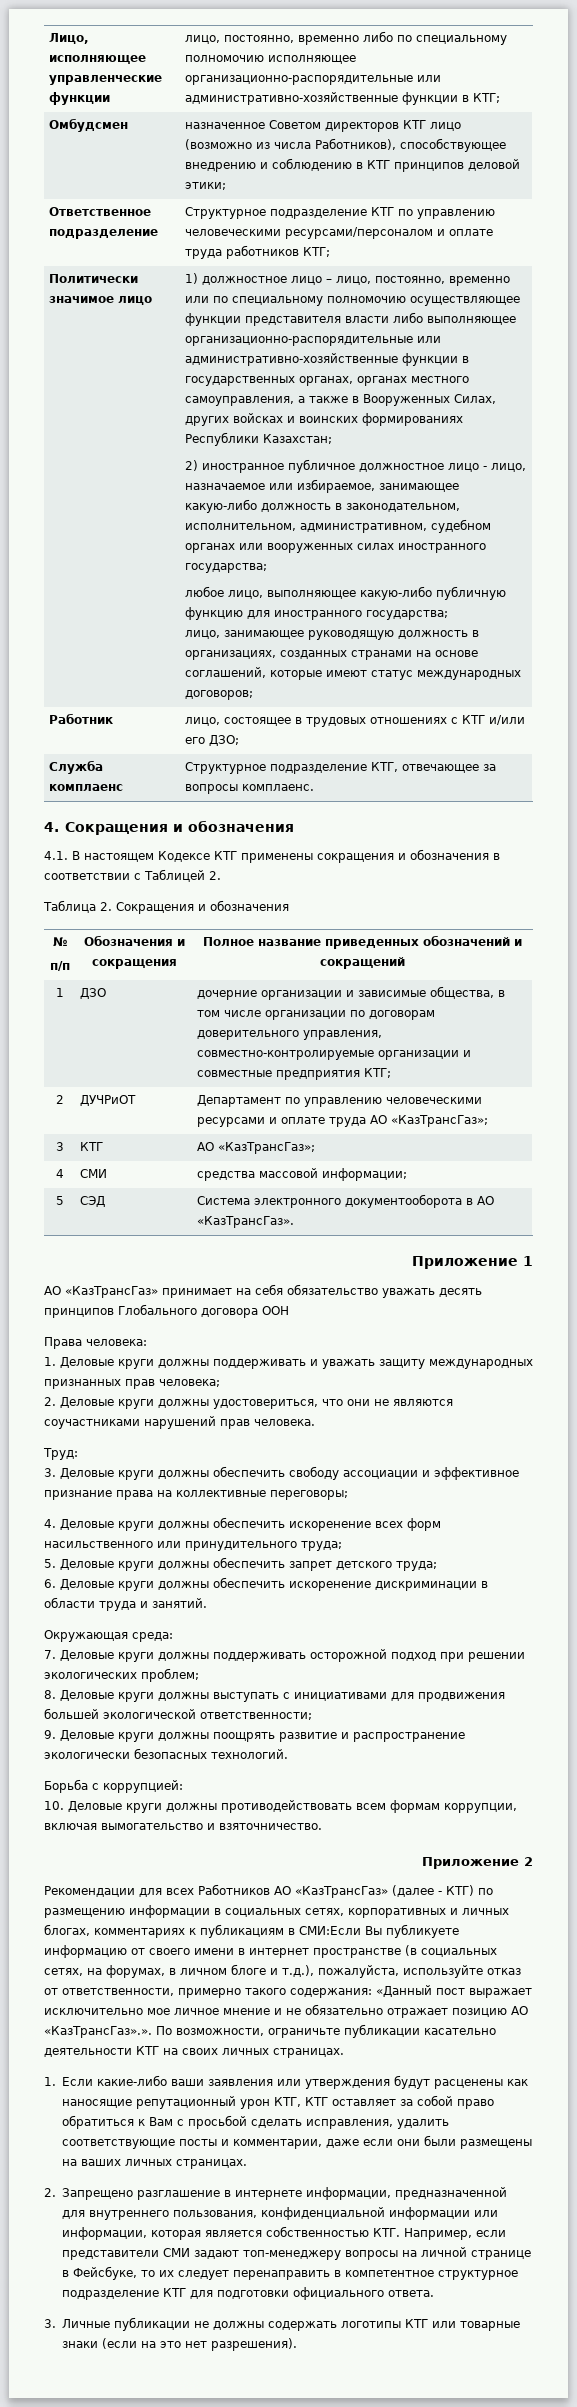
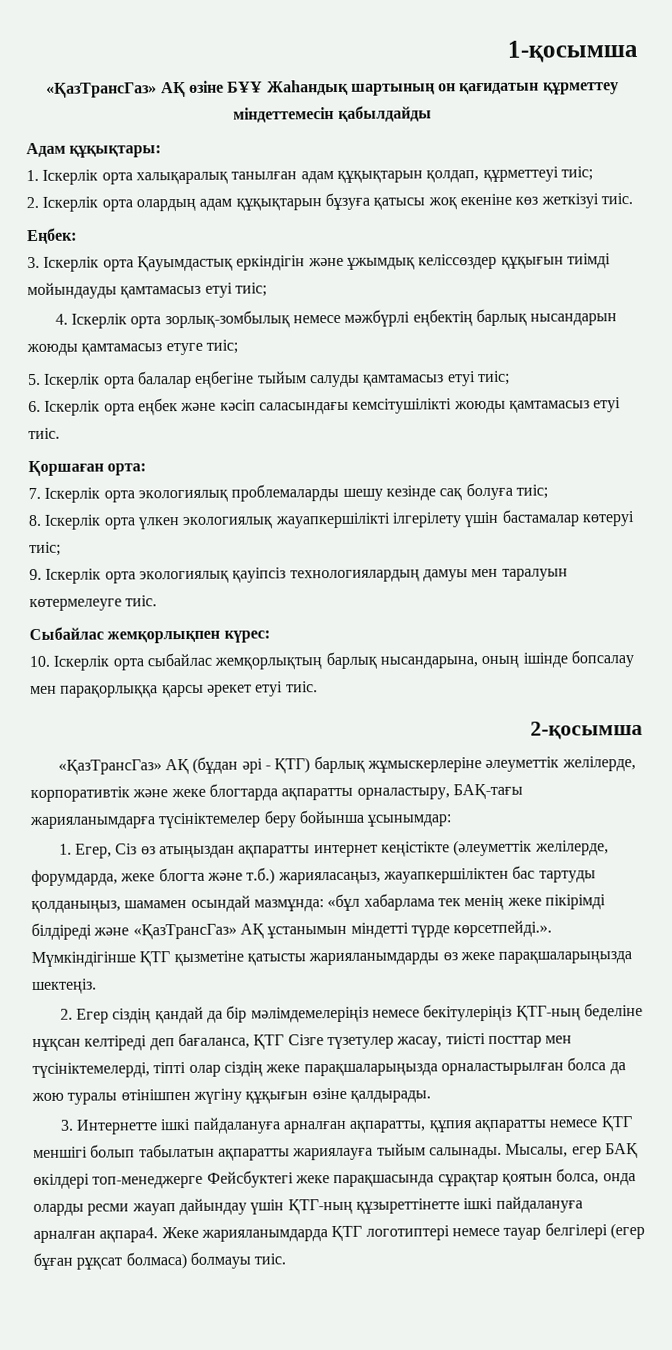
[49,33,90,44] [49,55,147,64] [49,75,163,85] [49,92,111,105] [185,31,508,45] [185,55,357,64] [185,75,442,85] [185,92,501,105] [49,118,129,132] [185,120,462,132] [185,138,507,152] [185,158,521,172] [185,182,227,190] [49,207,152,216] [49,229,159,239] [185,207,496,219] [185,227,494,239] [185,245,331,259] [49,274,139,283] [49,296,153,305] [185,273,511,286] [185,296,521,306] [185,312,517,326] [185,336,442,346] [185,353,470,366] [185,376,470,386] [185,394,497,406] [185,413,464,426] [185,432,333,446] [185,459,527,473] [185,479,460,493] [185,499,461,513] [185,519,492,533] [185,543,487,553] [185,563,268,573] [185,586,507,600] [185,607,449,620] [185,630,480,640] [185,650,479,660] [185,667,522,680] [185,690,254,700] [49,713,114,724] [185,715,526,727] [185,735,240,746] [49,760,104,774] [49,784,124,791] [185,762,497,774] [185,784,315,794] [44,820,294,835] [44,849,500,863] [44,869,221,882] [43,900,289,914] [53,937,67,946] [50,961,70,971] [83,935,185,946] [91,959,177,969] [203,935,522,949] [320,957,405,969] [56,988,64,997] [80,988,107,999] [197,986,506,1000] [197,1010,436,1020] [197,1030,383,1040] [197,1050,472,1060] [197,1068,392,1080] [56,1095,64,1104] [80,1095,137,1106] [197,1095,483,1107] [197,1115,489,1127] [56,1142,64,1151] [80,1142,104,1151] [197,1142,316,1154] [56,1169,64,1178] [80,1169,108,1178] [197,1168,408,1181] [56,1196,64,1205] [80,1196,106,1207] [197,1194,495,1208] [197,1216,295,1228] [412,1256,533,1269] [44,1284,482,1298] [44,1304,289,1318] [44,1337,147,1349] [44,1357,533,1369] [44,1379,220,1389] [44,1397,453,1409] [44,1416,315,1429] [43,1448,78,1460] [44,1466,519,1480] [44,1490,348,1500] [44,1517,441,1531] [44,1541,342,1551] [44,1557,437,1571] [44,1577,488,1591] [44,1597,207,1611] [44,1630,173,1642] [44,1649,525,1662] [44,1668,199,1682] [44,1690,505,1702] [44,1708,312,1720] [44,1730,465,1742] [44,1748,288,1759] [44,1779,183,1793] [44,1800,517,1813] [44,1823,322,1830] [422,1857,533,1869] [44,1884,493,1898] [44,1905,509,1918] [44,1924,459,1938] [44,1945,497,1958] [44,1964,521,1978] [44,1985,532,1998] [44,2004,528,2018] [44,2024,496,2038] [44,2046,344,2058] [44,2075,528,2089] [61,2095,494,2109] [61,2115,449,2129] [61,2135,532,2149] [61,2159,247,2169] [44,2187,507,2200] [61,2207,498,2220] [61,2226,506,2240] [61,2247,531,2260] [61,2266,518,2280] [61,2287,434,2300] [44,2317,520,2331] [61,2338,297,2351] Лицо, исполняющее управленческие функции | лицо, постоянно, временно либо по специальному полномочию исполняющее организационно-распорядительные или административно-хозяйственные функции в КТГ; // Омбудсмен | назначенное Советом директоров КТГ лицо (возможно из числа Работников), способствующее внедрению и соблюдению в КТГ принципов деловой этики; // Ответственное подразделение | Структурное подразделение КТГ по управлению человеческими ресурсами/персоналом и оплате труда работников КТГ; // Политически значимое лицо | 1) должностное лицо – лицо, постоянно, временно или по специальному полномочию осуществляющее функции представителя власти либо выполняющее организационно-распорядительные или административно-хозяйственные функции в государственных органах, органах местного самоуправления, а также в Вооруженных Силах, других войсках и воинских формированиях Республики Казахстан; // 2) иностранное публичное должностное лицо - лицо, назначаемое или избираемое, занимающее какую-либо должность в законодательном, исполнительном, административном, судебном органах или вооруженных силах иностранного государства; // любое лицо, выполняющее какую-либо публичную функцию для иностранного государства; // лицо, занимающее руководящую должность в организациях, созданных странами на основе соглашений, которые имеют статус международных договоров; // Работник | лицо, состоящее в трудовых отношениях с КТГ и/или его ДЗО; // Служба комплаенс | Структурное подразделение КТГ, отвечающее за вопросы комплаенс. // 4. Сокращения и обозначения // 4.1. В настоящем Кодексе КТГ применены сокращения и обозначения в соответствии с Таблицей 2. // Таблица 2. Сокращения и обозначения // № // п/п | Обозначения и сокращения | Полное название приведенных обозначений и сокращений // 1 | ДЗО | дочерние организации и зависимые общества, в том числе организации по договорам доверительного управления, совместно-контролируемые организации и совместные предприятия КТГ; // 2 | ДУЧРиОТ | Департамент по управлению человеческими ресурсами и оплате труда АО «КазТрансГаз»; // 3 | КТГ | АО «КазТрансГаз»; // 4 | СМИ | средства массовой информации; // 5 | СЭД | Система электронного документооборота в АО «КазТрансГаз». // Приложение 1 // АО «КазТрансГаз» принимает на себя обязательство уважать десять принципов Глобального договора ООН // Права человека: // 1. Деловые круги должны поддерживать и уважать защиту международных признанных прав человека; // 2. Деловые круги должны удостовериться, что они не являются соучастниками нарушений прав человека. // Труд: // 3. Деловые круги должны обеспечить свободу ассоциации и эффективное признание права на коллективные переговоры; // 4. Деловые круги должны обеспечить искоренение всех форм насильственного или принудительного труда; // 5. Деловые круги должны обеспечить запрет детского труда; // 6. Деловые круги должны обеспечить искоренение дискриминации в области труда и занятий. // Окружающая среда: // 7. Деловые круги должны поддерживать осторожной подход при решении экологических проблем; // 8. Деловые круги должны выступать с инициативами для продвижения большей экологической ответственности; // 9. Деловые круги должны поощрять развитие и распространение экологически безопасных технологий. // Борьба с коррупцией: // 10. Деловые круги должны противодействовать всем формам коррупции, включая вымогательство и взяточничество. // Приложение 2 // Рекомендации для всех Работников АО «КазТрансГаз» (далее - КТГ) по размещению информации в социальных сетях, корпоративных и личных блогах, комментариях к публикациям в СМИ:Если Вы публикуете информацию от своего имени в интернет пространстве (в социальных сетях, на форумах, в личном блоге и т.д.), пожалуйста, используйте отказ от ответственности, примерно такого содержания: «Данный пост выражает исключительно мое личное мнение и не обязательно отражает позицию АО «КазТрансГаз».». По возможности, ограничьте публикации касательно деятельности КТГ на своих личных страницах. // 1. Если какие-либо ваши заявления или утверждения будут расценены как наносящие репутационный урон КТГ, КТГ оставляет за собой право обратиться к Вам с просьбой сделать исправления, удалить соответствующие посты и комментарии, даже если они были размещены на ваших личных страницах. // 2. Запрещено разглашение в интернете информации, предназначенной для внутреннего пользования, конфиденциальной информации или информации, которая является собственностью КТГ. Например, если представители СМИ задают топ-менеджеру вопросы на личной странице в Фейсбуке, то их следует перенаправить в компетентное структурное подразделение КТГ для подготовки официального ответа. // 3. Личные публикации не должны содержать логотипы КТГ или товарные знаки (если на это нет разрешения). -> [507,39,638,63] [46,79,619,98] [233,105,432,123] [26,142,162,158] [26,166,593,185] [26,192,633,212] [27,227,77,245] [27,253,611,272] [27,282,267,300] [54,308,618,329] [26,339,238,357] [27,370,510,389] [28,397,622,416] [28,427,60,440] [28,460,147,477] [28,482,548,503] [28,509,635,530] [29,541,61,557] [29,567,568,584] [29,595,158,612] [29,626,270,644] [29,650,634,671] [30,681,318,698] [530,720,643,740] [57,755,636,775] [30,783,523,803] [29,809,453,830] [58,839,609,859] [31,865,596,887] [31,893,606,914] [31,920,553,941] [31,950,633,968] [32,978,97,995] [59,1002,643,1024] [32,1032,573,1052] [32,1057,626,1079] [31,1087,431,1105] [59,1116,633,1135] [33,1143,638,1161] [33,1168,636,1190] [33,1196,583,1217] [33,1222,645,1244] [33,1251,287,1271] 1-қосымша // «ҚазТрансГаз» АҚ өзіне БҰҰ Жаһандық шартының он қағидатын құрметтеу міндеттемесін қабылдайды // Адам құқықтары: // 1. Іскерлік орта халықаралық танылған адам құқықтарын қолдап, құрметтеуі тиіс; // 2. Іскерлік орта олардың адам құқықтарын бұзуға қатысы жоқ екеніне көз жеткізуі тиіс. // Еңбек: // 3. Іскерлік орта Қауымдастық еркіндігін және ұжымдық келіссөздер құқығын тиімді мойындауды қамтамасыз етуі тиіс; // 4. Іскерлік орта зорлық-зомбылық немесе мәжбүрлі еңбектің барлық нысандарын жоюды қамтамасыз етуге тиіс; // 5. Іскерлік орта балалар еңбегіне тыйым салуды қамтамасыз етуі тиіс; // 6. Іскерлік орта еңбек және кәсіп саласындағы кемсітушілікті жоюды қамтамасыз етуі тиіс. // Қоршаған орта: // 7. Іскерлік орта экологиялық проблемаларды шешу кезінде сақ болуға тиіс; // 8. Іскерлік орта үлкен экологиялық жауапкершілікті ілгерілету үшін бастамалар көтеруі тиіс; // 9. Іскерлік орта экологиялық қауіпсіз технологиялардың дамуы мен таралуын көтермелеуге тиіс. // Сыбайлас жемқорлықпен күрес: // 10. Іскерлік орта сыбайлас жемқорлықтың барлық нысандарына, оның ішінде бопсалау мен парақорлыққа қарсы әрекет етуі тиіс. // 2-қосымша // «ҚазТрансГаз» АҚ (бұдан әрі - ҚТГ) барлық жұмыскерлеріне әлеуметтік желілерде, корпоративтік және жеке блогтарда ақпаратты орналастыру, БАҚ-тағы жарияланымдарға түсініктемелер беру бойынша ұсынымдар: // 1. Егер, Сіз өз атыңыздан ақпаратты интернет кеңістікте (әлеуметтік желілерде, форумдарда, жеке блогта және т.б.) жарияласаңыз, жауапкершіліктен бас тартуды қолданыңыз, шамамен осындай мазмұнда: «бұл хабарлама тек менің жеке пікірімді білдіреді және «ҚазТрансГаз» АҚ ұстанымын міндетті түрде көрсетпейді.». Мүмкіндігінше ҚТГ қызметіне қатысты жарияланымдарды өз жеке парақшаларыңызда шектеңіз. // 2. Егер сіздің қандай да бір мәлімдемелеріңіз немесе бекітулеріңіз ҚТГ-ның беделіне нұқсан келтіреді деп бағаланса, ҚТГ Сізге түзетулер жасау, тиісті посттар мен түсініктемелерді, тіпті олар сіздің жеке парақшаларыңызда орналастырылған болса да жою туралы өтінішпен жүгіну құқығын өзіне қалдырады. // 3. Интернетте ішкі пайдалануға арналған ақпаратты, құпия ақпаратты немесе ҚТГ меншігі болып табылатын ақпаратты жариялауға тыйым салынады. Мысалы, егер БАҚ өкілдері топ-менеджерге Фейсбуктегі жеке парақшасында сұрақтар қоятын болса, онда оларды ресми жауап дайындау үшін ҚТГ-ның құзыреттінетте ішкі пайдалануға арналған ақпара4. Жеке жарияланымдарда ҚТГ логотиптері немесе тауар белгілері (егер бұған рұқсат болмаса) болмауы тиіс.

